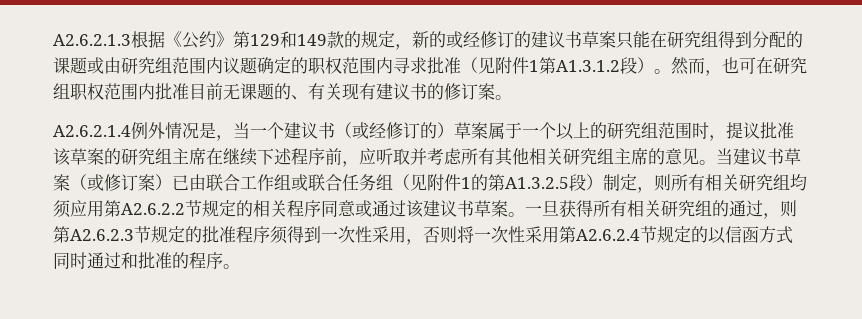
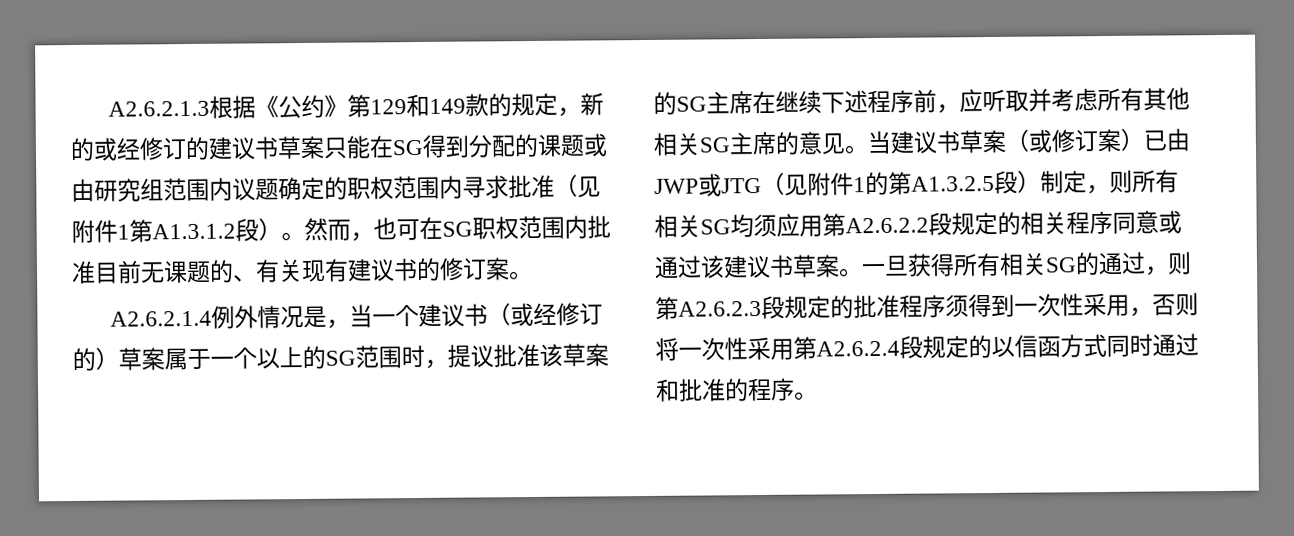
[667,31,718,48] 研究组 -> [392,139,424,156] SG
[773,57,807,74] [53,83,70,99] 研究组 -> [442,221,473,237] SG
[607,122,658,139] 研究组 -> [325,350,356,366] SG
[121,148,172,165] 研究组 -> [676,96,707,112] SG
[563,148,614,165] 研究组 -> [699,137,730,153] SG
[206,174,393,191] 联合工作组或联合任务组 -> [654,173,762,197] JWP或JTG
[739,174,790,191] 研究组 -> [700,219,731,235] SG
[185,200,202,217] 节 -> [928,212,952,236] 段
[661,200,712,217] 研究组 -> [1045,257,1077,273] SG
[134,226,151,243] 节 -> [761,295,785,320] 段
[640,226,657,243] 节 -> [899,335,923,359] 段

